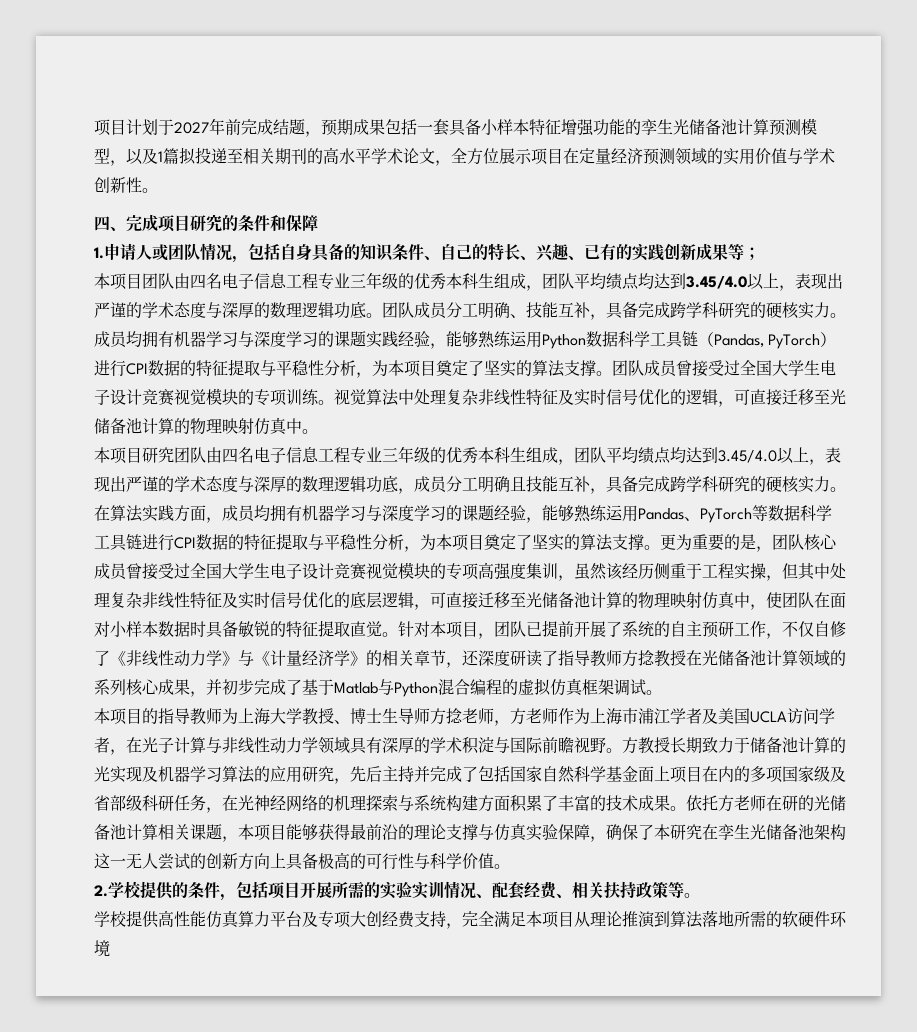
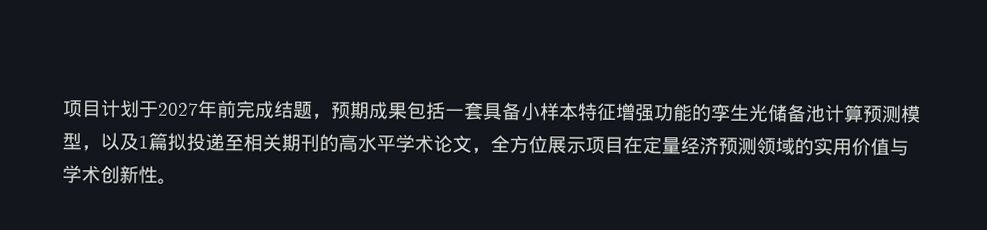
[94,214,318,232] [94,243,760,263] [94,272,843,291] [94,301,846,320] [94,331,837,349] [94,359,836,378] [94,388,846,407] [94,417,318,435] [94,446,841,465] [94,475,846,494] [94,505,832,523] [94,533,837,552] [94,562,846,581] [94,591,846,610] [94,620,846,639] [94,650,846,668] [94,678,662,697] [94,708,835,726] [94,737,846,755] [94,766,846,784] [94,794,846,813] [94,823,846,842] [94,852,510,870] [94,881,700,901] [94,910,847,929] [94,940,110,957] // 四、完成项目研究的条件和保障 // 1.申请人或团队情况，包括自身具备的知识条件、自己的特长、兴趣、已有的实践创新成果等； // 本项目团队由四名电子信息工程专业三年级的优秀本科生组成，团队平均绩点均达到3.45/4.0以上，表现出严谨的学术态度与深厚的数理逻辑功底。团队成员分工明确、技能互补，具备完成跨学科研究的硬核实力。成员均拥有机器学习与深度学习的课题实践经验，能够熟练运用Python数据科学工具链（Pandas, PyTorch）进行CPI数据的特征提取与平稳性分析，为本项目奠定了坚实的算法支撑。团队成员曾接受过全国大学生电子设计竞赛视觉模块的专项训练。视觉算法中处理复杂非线性特征及实时信号优化的逻辑，可直接迁移至光储备池计算的物理映射仿真中。 // 本项目研究团队由四名电子信息工程专业三年级的优秀本科生组成，团队平均绩点均达到3.45/4.0以上，表现出严谨的学术态度与深厚的数理逻辑功底，成员分工明确且技能互补，具备完成跨学科研究的硬核实力。在算法实践方面，成员均拥有机器学习与深度学习的课题经验，能够熟练运用Pandas、PyTorch等数据科学工具链进行CPI数据的特征提取与平稳性分析，为本项目奠定了坚实的算法支撑。更为重要的是，团队核心成员曾接受过全国大学生电子设计竞赛视觉模块的专项高强度集训，虽然该经历侧重于工程实操，但其中处理复杂非线性特征及实时信号优化的底层逻辑，可直接迁移至光储备池计算的物理映射仿真中，使团队在面对小样本数据时具备敏锐的特征提取直觉。针对本项目，团队已提前开展了系统的自主预研工作，不仅自修了《非线性动力学》与《计量经济学》的相关章节，还深度研读了指导教师方捻教授在光储备池计算领域的系列核心成果，并初步完成了基于Matlab与Python混合编程的虚拟仿真框架调试。 // 本项目的指导教师为上海大学教授、博士生导师方捻老师，方老师作为上海市浦江学者及美国UCLA访问学者，在光子计算与非线性动力学领域具有深厚的学术积淀与国际前瞻视野。方教授长期致力于储备池计算的光实现及机器学习算法的应用研究，先后主持并完成了包括国家自然科学基金面上项目在内的多项国家级及省部级科研任务，在光神经网络的机理探索与系统构建方面积累了丰富的技术成果。依托方老师在研的光储备池计算相关课题，本项目能够获得最前沿的理论支撑与仿真实验保障，确保了本研究在孪生光储备池架构这一无人尝试的创新方向上具备极高的可行性与科学价值。 // 2.学校提供的条件，包括项目开展所需的实验实训情况、配套经费、相关扶持政策等。 // 学校提供高性能仿真算力平台及专项大创经费支持，完全满足本项目从理论推演到算法落地所需的软硬件环境 -> (177, 181) none

